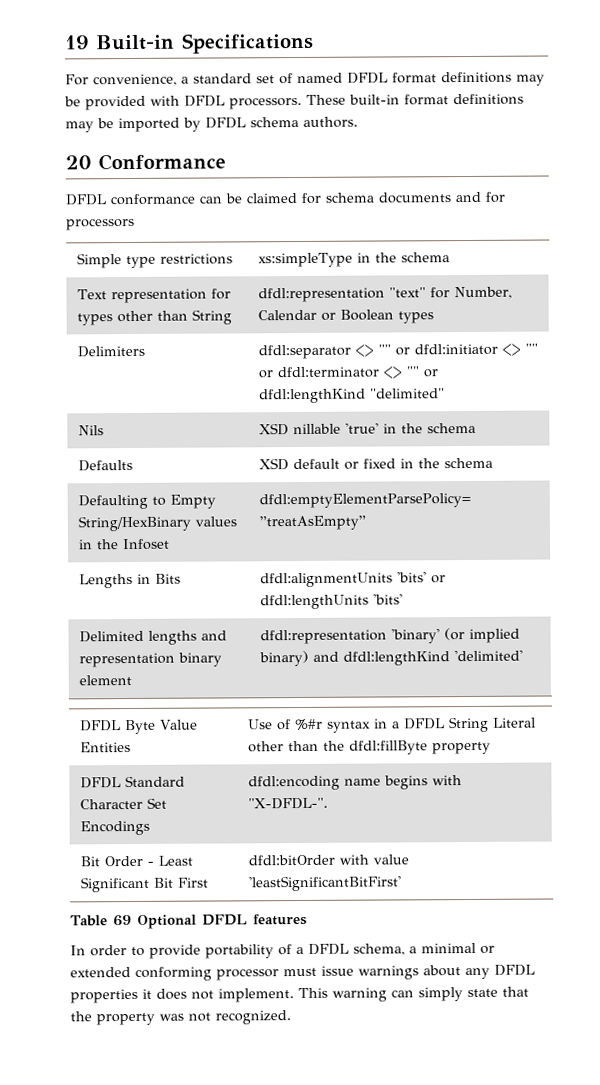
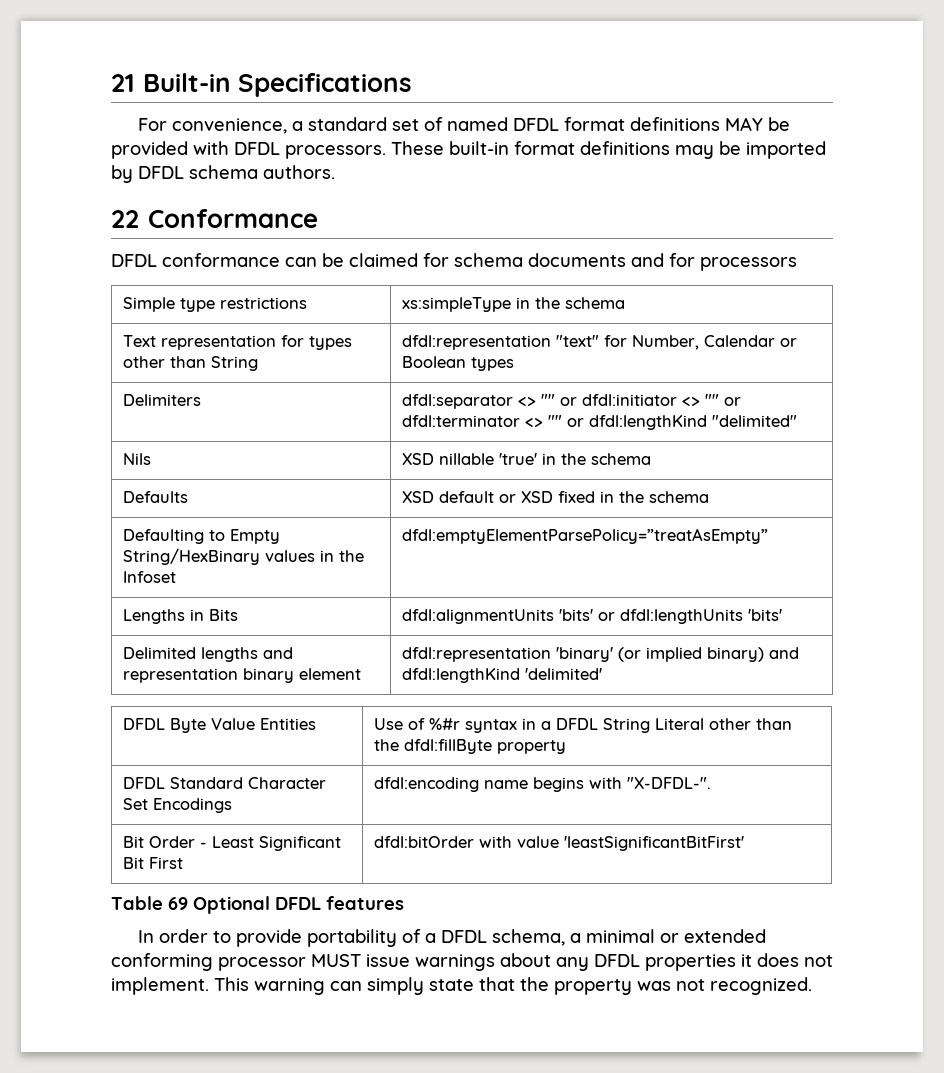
[64,35,90,50] 19 -> [111,74,134,92] 21
[516,74,545,86] may -> [724,117,763,131] MAY
[65,155,92,170] 20 -> [111,210,139,228] 22
(359, 465) none -> [521,491,554,503] XSD
[283,967,317,977] must -> [311,954,361,967] MUST

